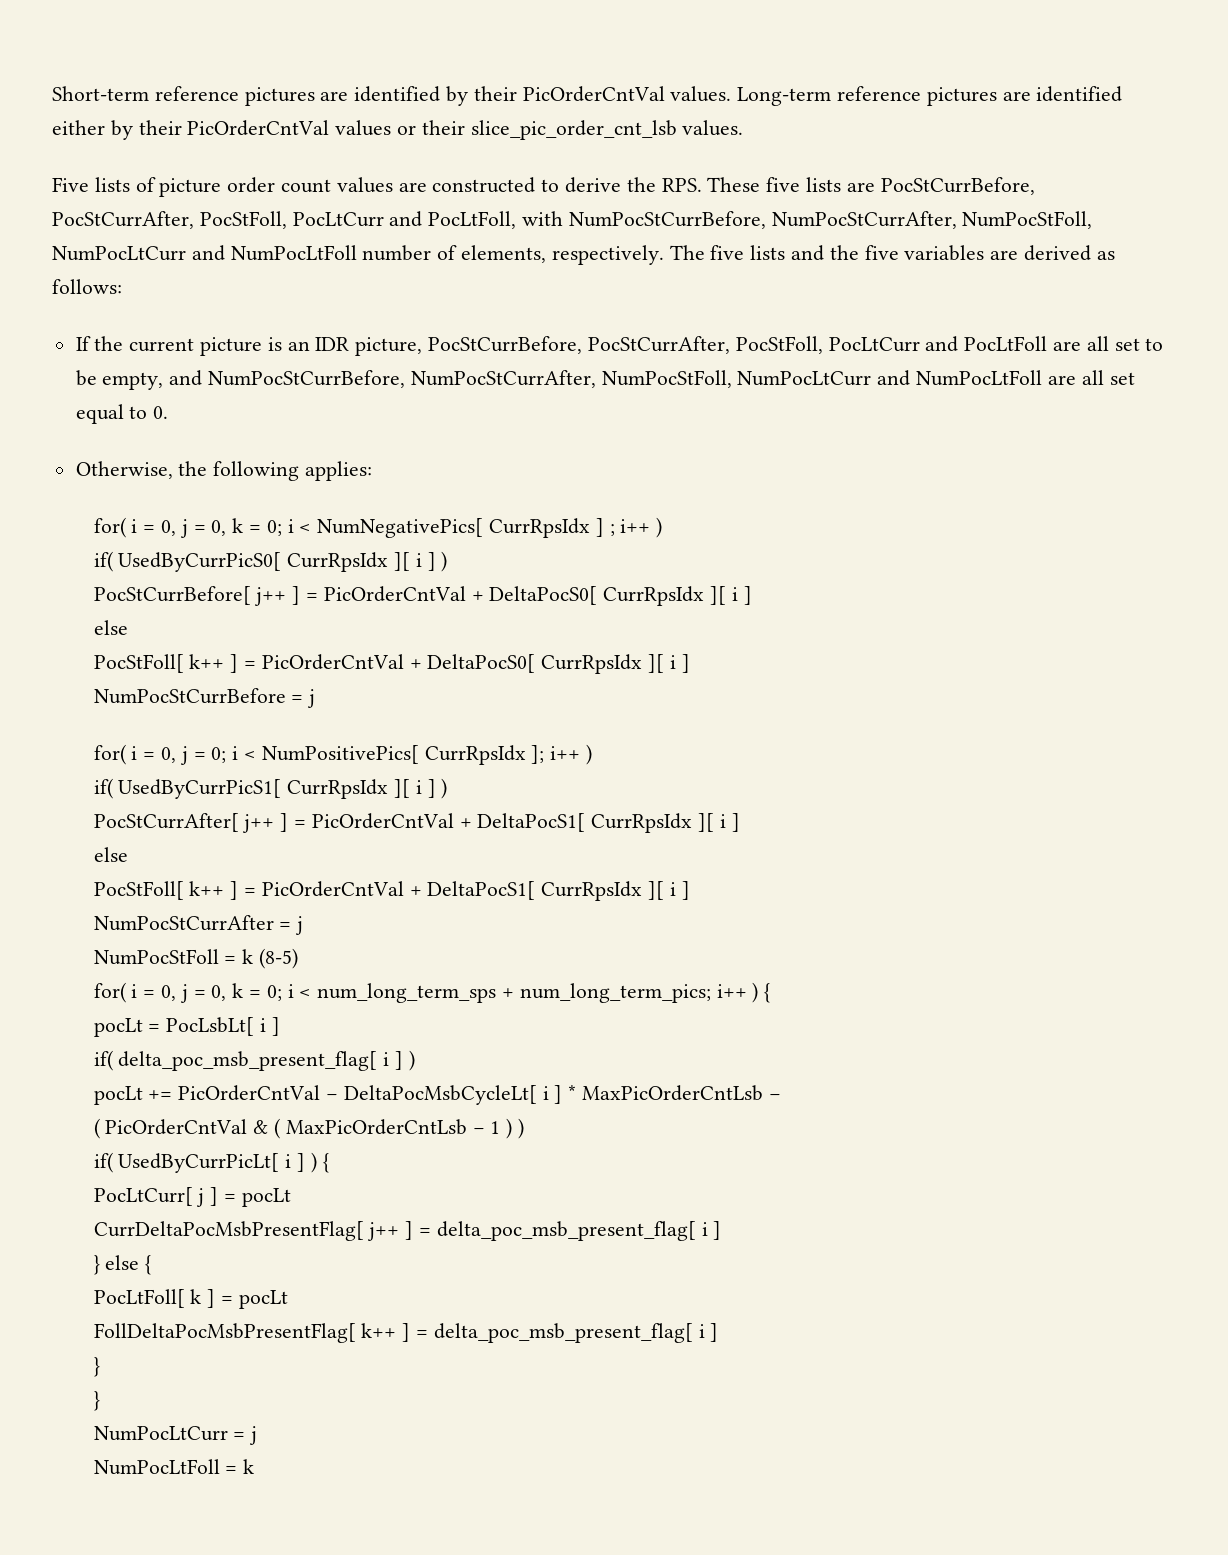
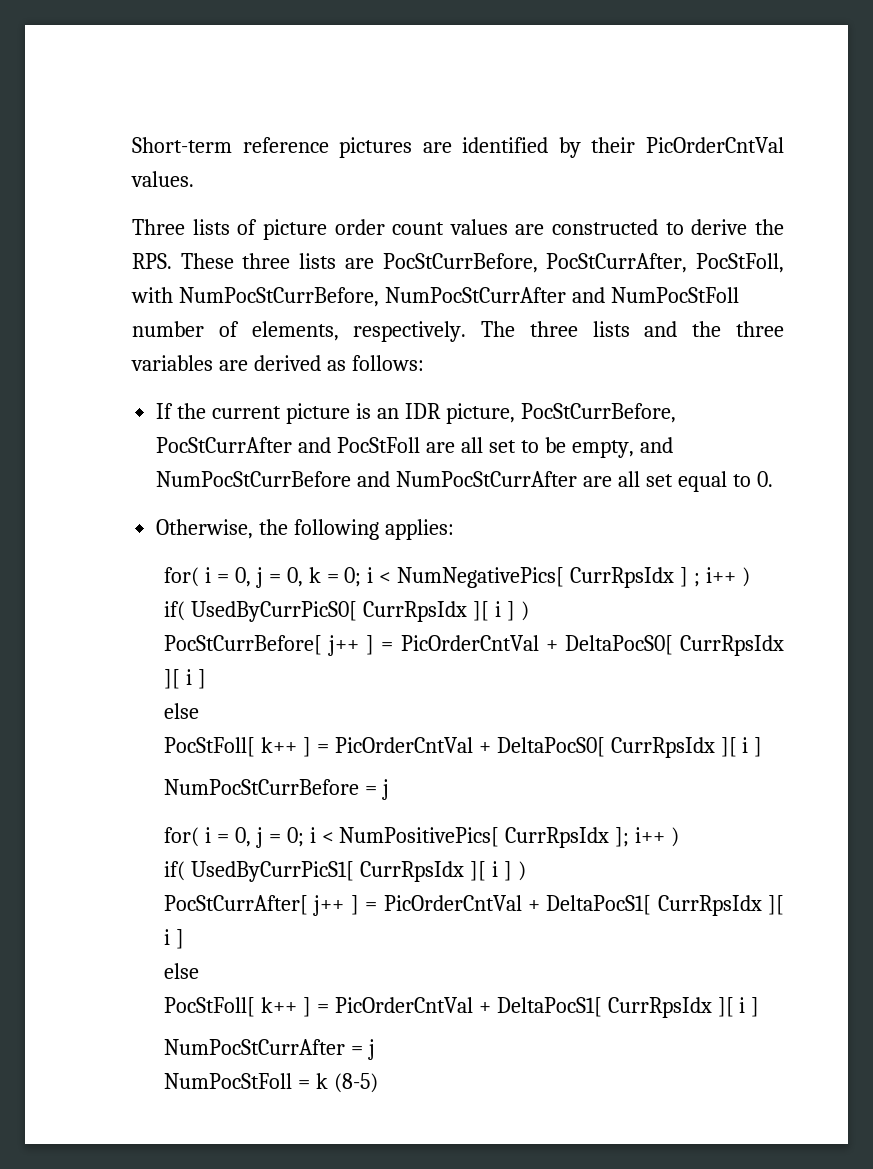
[737,86,1123,106] [52,120,744,140] [52,177,89,192] Long-term reference pictures are identified either by their PicOrderCntVal values or their slice_pic_order_cnt_lsb values. // Five -> [132,219,185,235] // Three
[766,177,801,192] five -> [242,253,291,269] three
[292,211,1093,229] [52,245,357,261] PocLtCurr and PocLtFoll, with NumPocStCurrBefore, NumPocStCurrAfter, NumPocStFoll, NumPocLtCurr and NumPocLtFoll -> [131,287,739,307] with NumPocStCurrBefore, NumPocStCurrAfter and NumPocStFoll
[710,245,745,260] five -> [529,321,578,337] three
[864,245,899,260] five -> [736,321,785,337] three
[587,336,1048,354] PocStCurrAfter, PocStFoll, PocLtCurr and PocLtFoll -> [156,437,421,453] PocStCurrAfter and PocStFoll
[208,370,1043,388] NumPocStCurrBefore, NumPocStCurrAfter, NumPocStFoll, NumPocLtCurr and NumPocLtFoll -> [156,471,578,487] NumPocStCurrBefore and NumPocStCurrAfter
[93,982,771,1003] [93,1017,280,1037] [93,1050,415,1071] [93,1085,781,1105] [93,1118,524,1139] [93,1152,329,1173] [93,1187,291,1207] [93,1221,722,1241] [93,1255,152,1275] [93,1289,288,1309] [93,1323,719,1343] [93,1357,100,1377] [93,1391,100,1411] [93,1426,258,1445] [93,1459,255,1475] // for( i = 0, j = 0, k = 0; i < num_long_term_sps + num_long_term_pics; i++ ) { // pocLt = PocLsbLt[ i ] // if( delta_poc_msb_present_flag[ i ] ) // pocLt += PicOrderCntVal − DeltaPocMsbCycleLt[ i ] * MaxPicOrderCntLsb − // ( PicOrderCntVal & ( MaxPicOrderCntLsb − 1 ) ) // if( UsedByCurrPicLt[ i ] ) { // PocLtCurr[ j ] = pocLt // CurrDeltaPocMsbPresentFlag[ j++ ] = delta_poc_msb_present_flag[ i ] // } else { // PocLtFoll[ k ] = pocLt // FollDeltaPocMsbPresentFlag[ k++ ] = delta_poc_msb_present_flag[ i ] // } // } // NumPocLtCurr = j // NumPocLtFoll = k -> (378, 1083) none

